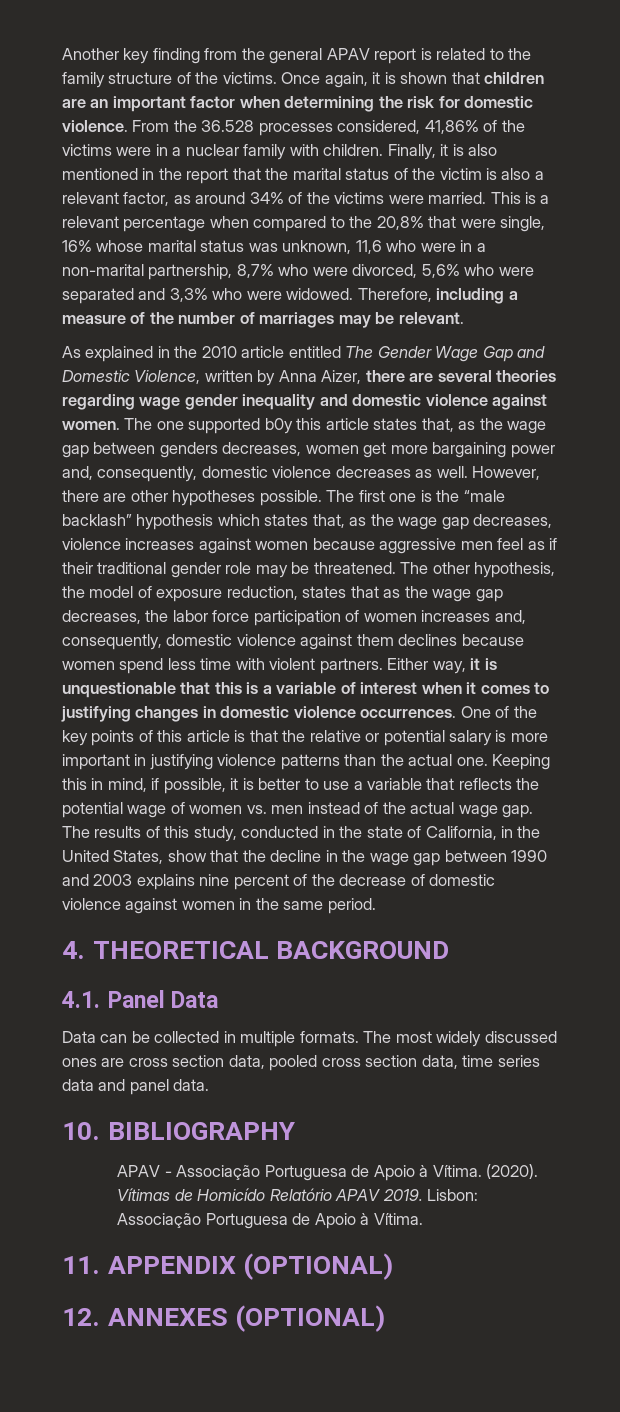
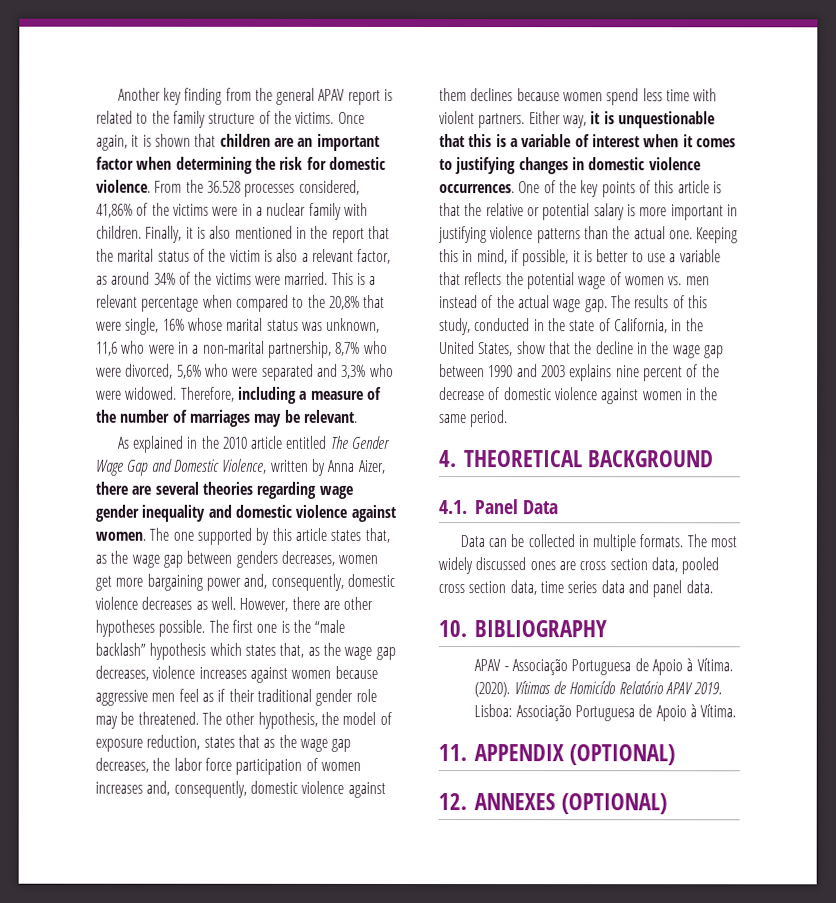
[264,418,293,434] b0y -> [255,527,270,545] by
[427,1189,479,1201] Lisbon: -> [474,704,513,718] Lisboa:

